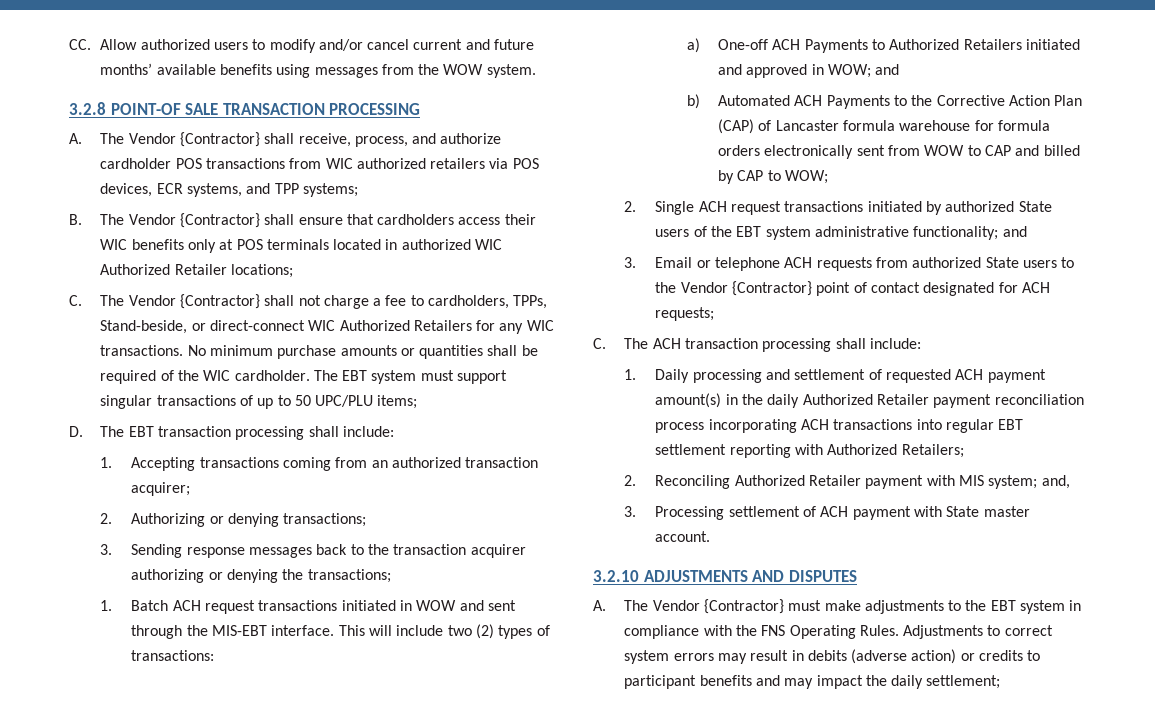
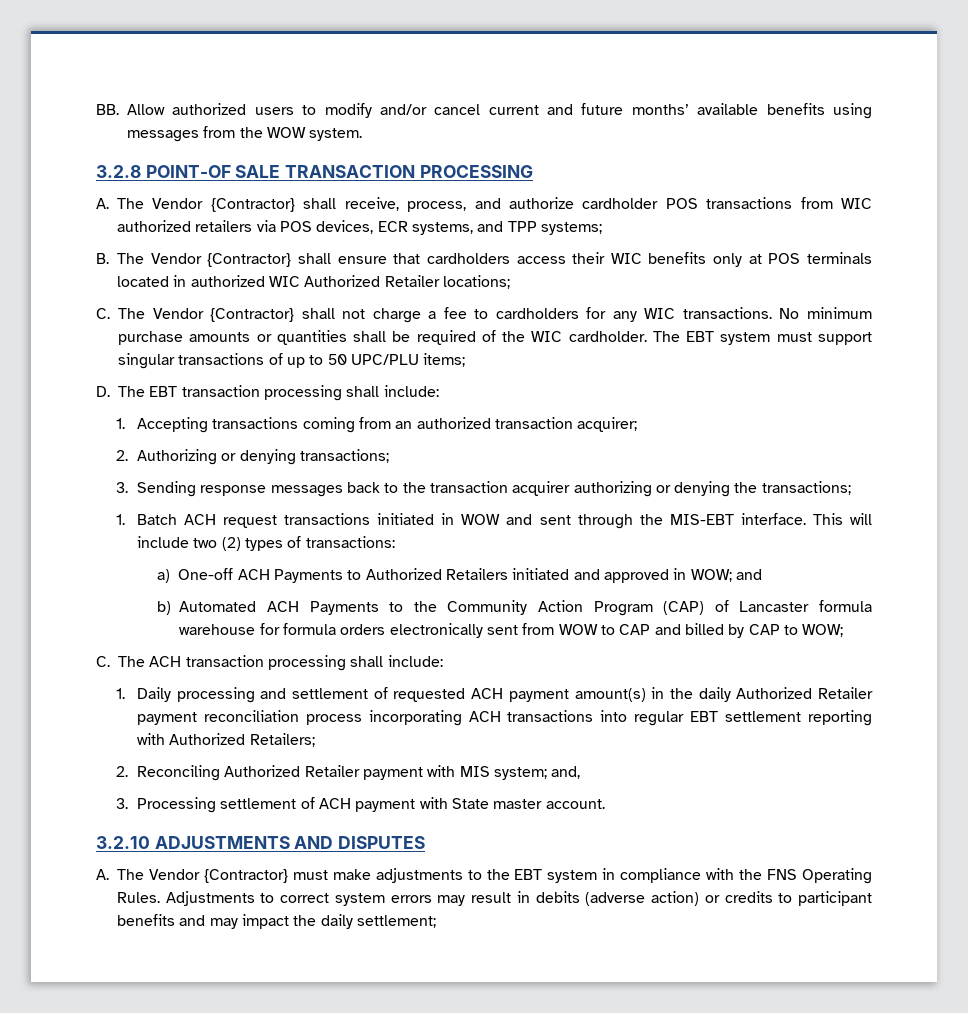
[69,39,91,50] CC. -> [96,104,119,115] BB.
[428,295,548,309] [100,320,472,334] cardholders, TPPs, Stand-beside, or direct-connect WIC Authorized Retailers -> [495,308,579,319] cardholders
[936,95,1083,106] Corrective Action Plan -> [447,600,653,616] Community Action Program
[624,201,1052,215] [655,226,1027,240] [624,257,1075,271] [655,281,1051,296] [655,307,715,321] // 2. Single ACH request transactions initiated by authorized State users of the EBT system administrative functionality; and // 3. Email or telephone ACH requests from authorized State users to the Vendor {Contractor} point of contact designated for ACH requests; -> (844, 630) none

